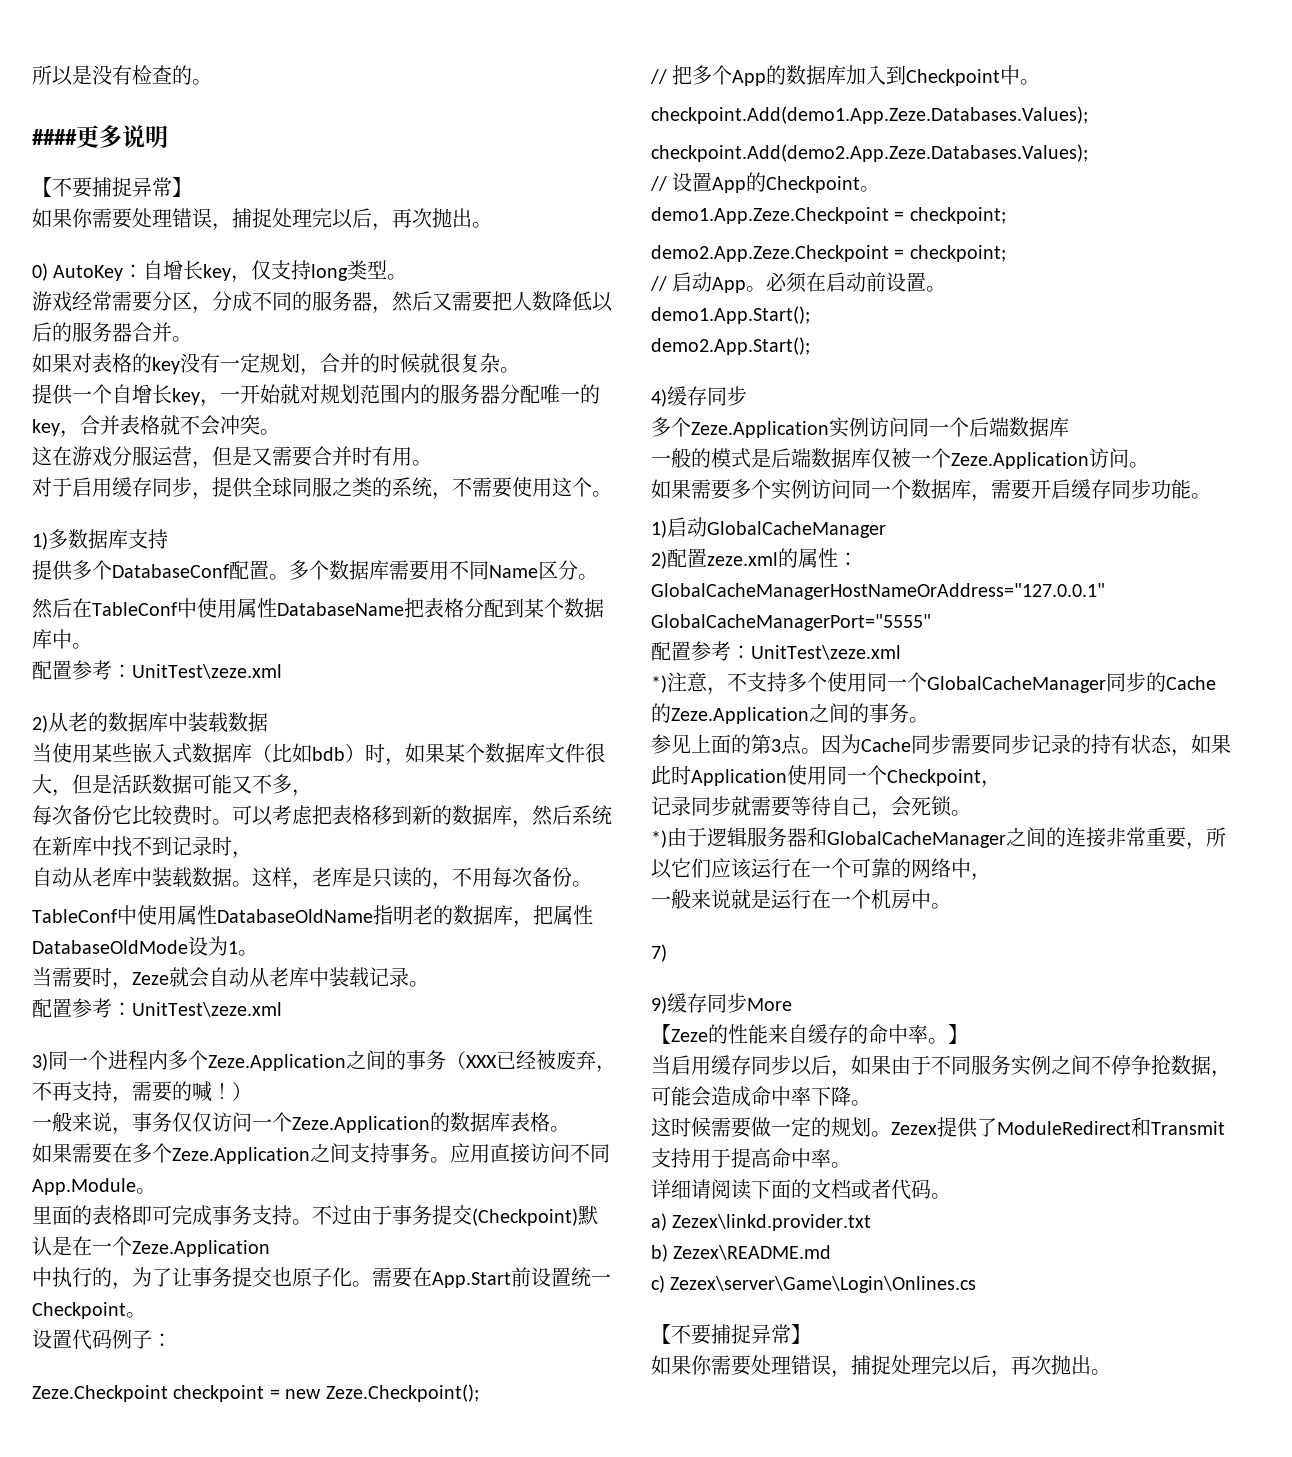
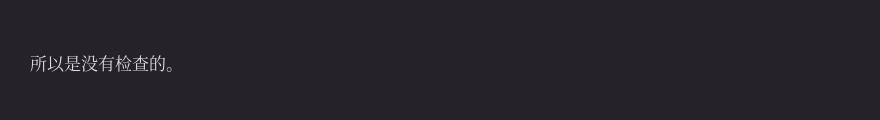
[32,125,168,148] [32,177,192,198] [32,208,492,231] [32,260,408,283] [32,291,613,314] [32,322,192,342] [32,353,520,376] [32,384,600,407] [32,415,280,438] [32,446,432,469] [32,477,612,500] [32,529,168,550] [32,560,598,581] [32,598,604,619] [32,629,92,649] [32,660,282,680] [32,712,268,733] [32,743,605,766] [32,774,312,797] [32,805,612,828] [32,836,252,859] [32,867,592,890] [32,905,593,928] [32,936,258,956] [32,967,429,990] [32,998,282,1018] [32,1050,616,1073] [32,1081,252,1104] [32,1112,570,1135] [32,1143,610,1164] [32,1178,156,1195] [32,1205,598,1226] [32,1236,270,1257] [32,1267,611,1290] [32,1302,146,1319] [32,1329,172,1350] [32,1384,479,1402] [650,65,1041,86] [651,106,1088,124] [651,144,1088,162] [650,172,881,193] [651,207,1006,224] [651,245,1006,262] [650,272,947,293] [651,306,810,324] [651,337,810,355] [651,386,747,407] [651,417,1069,438] [651,448,1149,469] [651,479,1211,502] [651,517,886,538] [651,548,858,569] [651,583,1105,600] [651,614,931,631] [651,641,901,661] [651,672,1216,695] [651,703,929,724] [651,734,1231,757] [651,765,1001,788] [651,796,971,819] [651,827,1226,850] [651,858,991,881] [651,889,951,909] [651,944,667,962] [651,993,792,1014] [651,1024,968,1044] [651,1055,1231,1078] [651,1086,871,1107] [651,1117,1225,1138] [651,1148,851,1168] [651,1179,951,1200] [651,1213,872,1231] [651,1244,832,1262] [651,1275,977,1293] [651,1324,811,1345] [651,1355,1111,1378] // ####更多说明 // 【不要捕捉异常】 // 如果你需要处理错误，捕捉处理完以后，再次抛出。 // 0) AutoKey：自增长key，仅支持long类型。 // 游戏经常需要分区，分成不同的服务器，然后又需要把人数降低以后的服务器合并。 // 如果对表格的key没有一定规划，合并的时候就很复杂。 // 提供一个自增长key，一开始就对规划范围内的服务器分配唯一的key，合并表格就不会冲突。 // 这在游戏分服运营，但是又需要合并时有用。 // 对于启用缓存同步，提供全球同服之类的系统，不需要使用这个。 // 1)多数据库支持 // 提供多个DatabaseConf配置。多个数据库需要用不同Name区分。 // 然后在TableConf中使用属性DatabaseName把表格分配到某个数据库中。 // 配置参考：UnitTest\zeze.xml // 2)从老的数据库中装载数据 // 当使用某些嵌入式数据库（比如bdb）时，如果某个数据库文件很大，但是活跃数据可能又不多， // 每次备份它比较费时。可以考虑把表格移到新的数据库，然后系统在新库中找不到记录时， // 自动从老库中装载数据。这样，老库是只读的，不用每次备份。 // TableConf中使用属性DatabaseOldName指明老的数据库，把属性DatabaseOldMode设为1。 // 当需要时，Zeze就会自动从老库中装载记录。 // 配置参考：UnitTest\zeze.xml // 3)同一个进程内多个Zeze.Application之间的事务（XXX已经被废弃，不再支持，需要的喊！） // 一般来说，事务仅仅访问一个Zeze.Application的数据库表格。 // 如果需要在多个Zeze.Application之间支持事务。应用直接访问不同App.Module。 // 里面的表格即可完成事务支持。不过由于事务提交(Checkpoint)默认是在一个Zeze.Application // 中执行的，为了让事务提交也原子化。需要在App.Start前设置统一Checkpoint。 // 设置代码例子： // Zeze.Checkpoint checkpoint = new Zeze.Checkpoint(); // // 把多个App的数据库加入到Checkpoint中。 // checkpoint.Add(demo1.App.Zeze.Databases.Values); // checkpoint.Add(demo2.App.Zeze.Databases.Values); // // 设置App的Checkpoint。 // demo1.App.Zeze.Checkpoint = checkpoint; // demo2.App.Zeze.Checkpoint = checkpoint; // // 启动App。必须在启动前设置。 // demo1.App.Start(); // demo2.App.Start(); // 4)缓存同步 // 多个Zeze.Application实例访问同一个后端数据库 // 一般的模式是后端数据库仅被一个Zeze.Application访问。 // 如果需要多个实例访问同一个数据库，需要开启缓存同步功能。 // 1)启动GlobalCacheManager // 2)配置zeze.xml的属性：GlobalCacheManagerHostNameOrAddress="127.0.0.1" GlobalCacheManagerPort="5555" // 配置参考：UnitTest\zeze.xml // *)注意，不支持多个使用同一个GlobalCacheManager同步的Cache的Zeze.Application之间的事务。 // 参见上面的第3点。因为Cache同步需要同步记录的持有状态，如果此时Application使用同一个Checkpoint， // 记录同步就需要等待自己，会死锁。 // *)由于逻辑服务器和GlobalCacheManager之间的连接非常重要，所以它们应该运行在一个可靠的网络中， // 一般来说就是运行在一个机房中。 // 7) // 9)缓存同步More // 【Zeze的性能来自缓存的命中率。】 // 当启用缓存同步以后，如果由于不同服务实例之间不停争抢数据，可能会造成命中率下降。 // 这时候需要做一定的规划。Zezex提供了ModuleRedirect和Transmit支持用于提高命中率。 // 详细请阅读下面的文档或者代码。 // a) Zezex\linkd.provider.txt // b) Zezex\README.md // c) Zezex\server\Game\Login\Onlines.cs // 【不要捕捉异常】 // 如果你需要处理错误，捕捉处理完以后，再次抛出。 -> (183, 69) none

